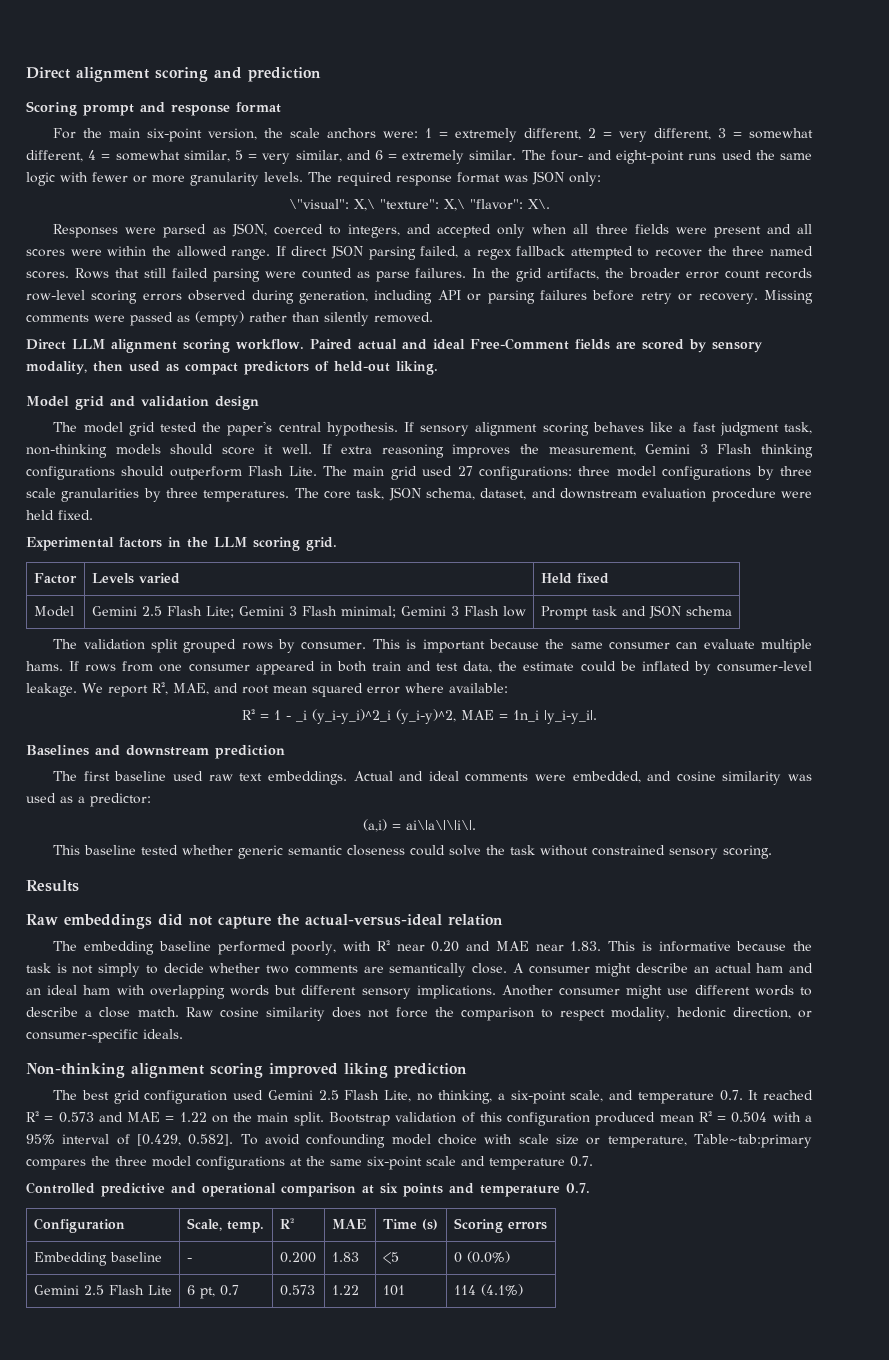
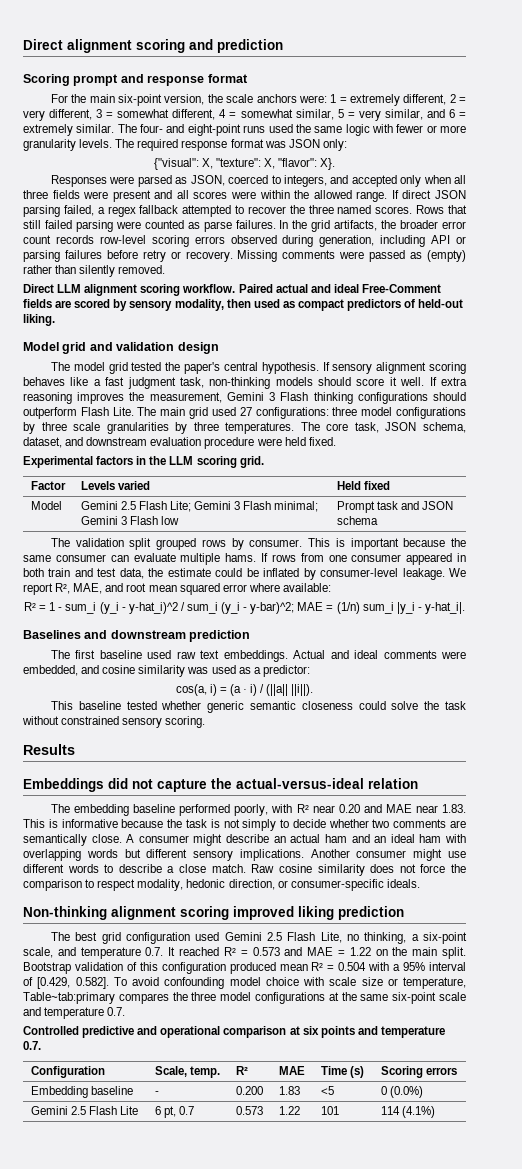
[288,199,550,211] \"visual": X,\ "texture": X,\ "flavor": X\. -> [153,158,336,170] {"visual": X, "texture": X, "flavor": X}.
[295,709,597,724] _i (y_i-y_i)^2_i (y_i-y)^2, MAE = 1n_i |y_i-y_i|. -> [65,602,465,614] sum_i (y_i - y-hat_i)^2 / sum_i (y_i - y-bar)^2; MAE = (1/n) sum_i |y_i - y-hat_i|.
[362,819,476,832] (a,i) = ai\|a\|\|i\|. -> [175,684,314,696] cos(a, i) = (a · i) / (||a|| ||i||).
[26,914,152,929] Raw embeddings -> [23,778,104,792] Embeddings

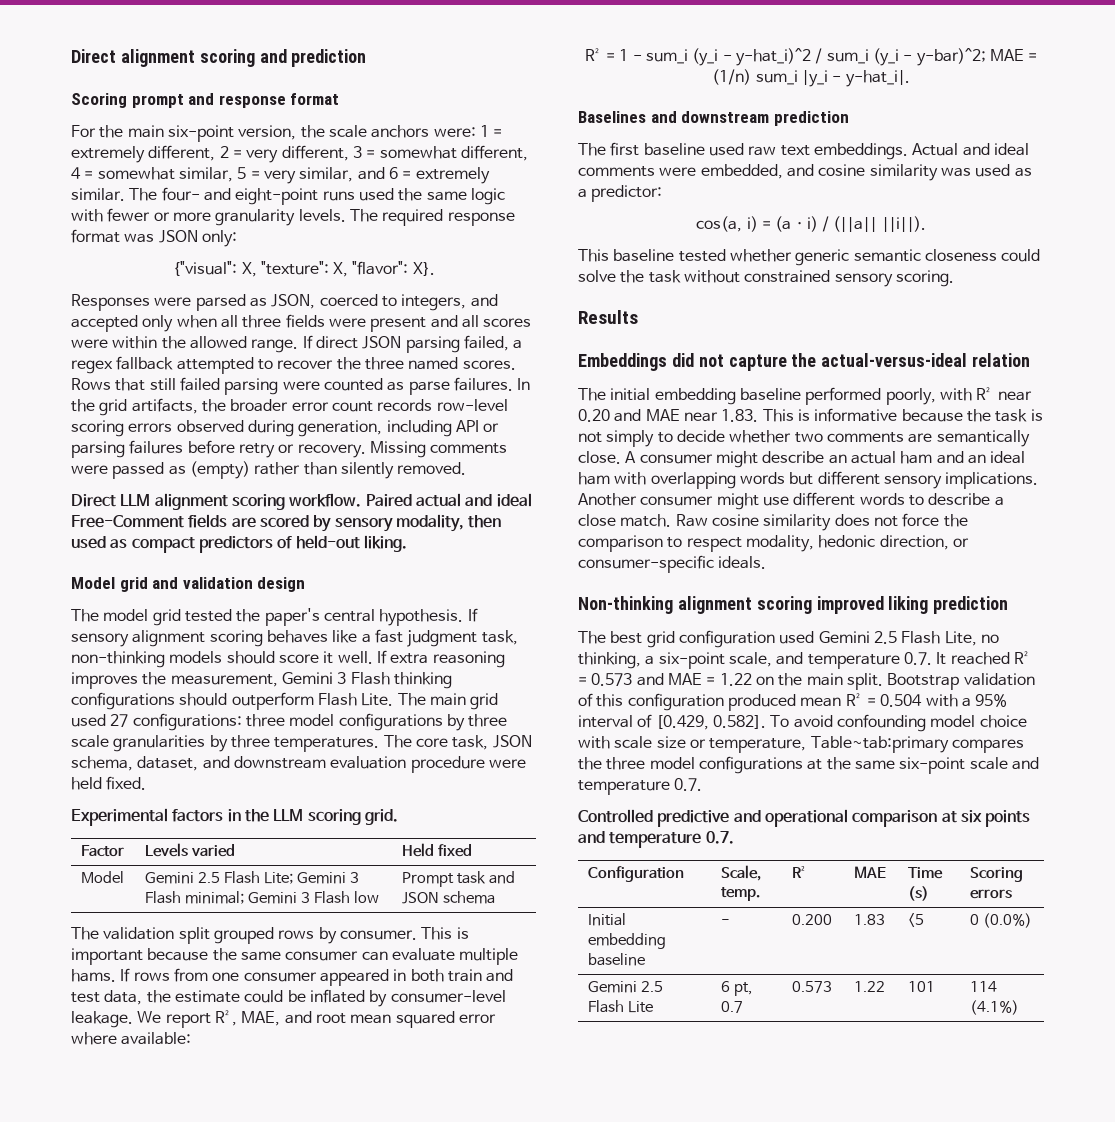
(71, 808) none -> [610,388,651,401] initial
[30,1086,88,1098] Embedding -> [588,913,627,926] [588,933,667,949] Initial embedding

